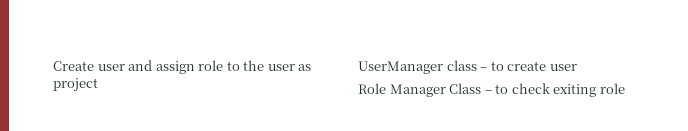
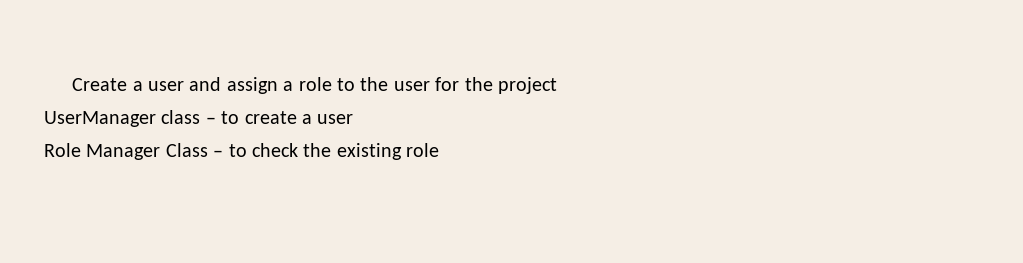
(94, 66) none -> [132,81,143,91] a
(195, 67) none -> [283,81,294,91] a
[298,64,312,71] as -> [435,77,493,91] for the
(547, 66) none -> [302,114,312,124] a
[553,84,597,97] exiting -> [303,143,402,160] the existing

